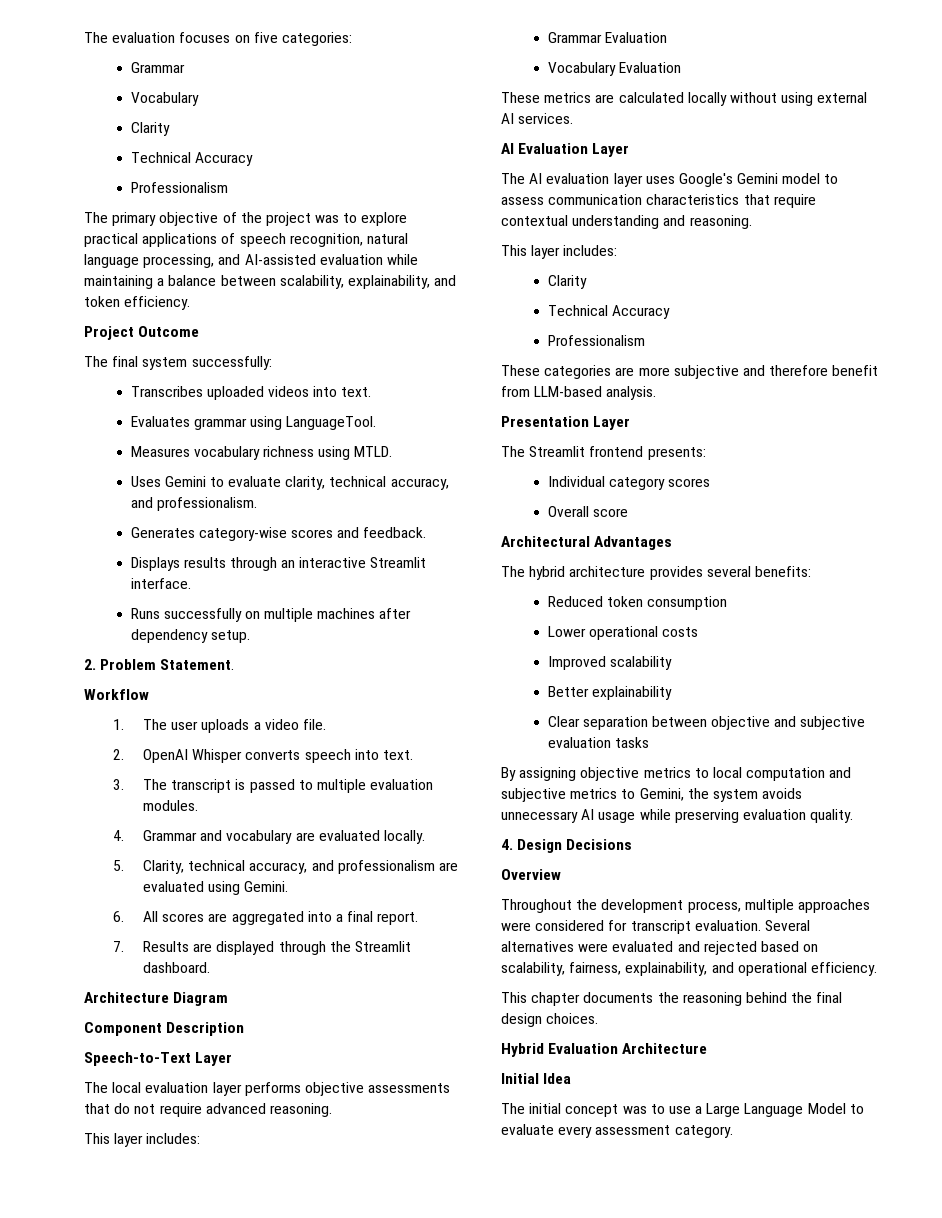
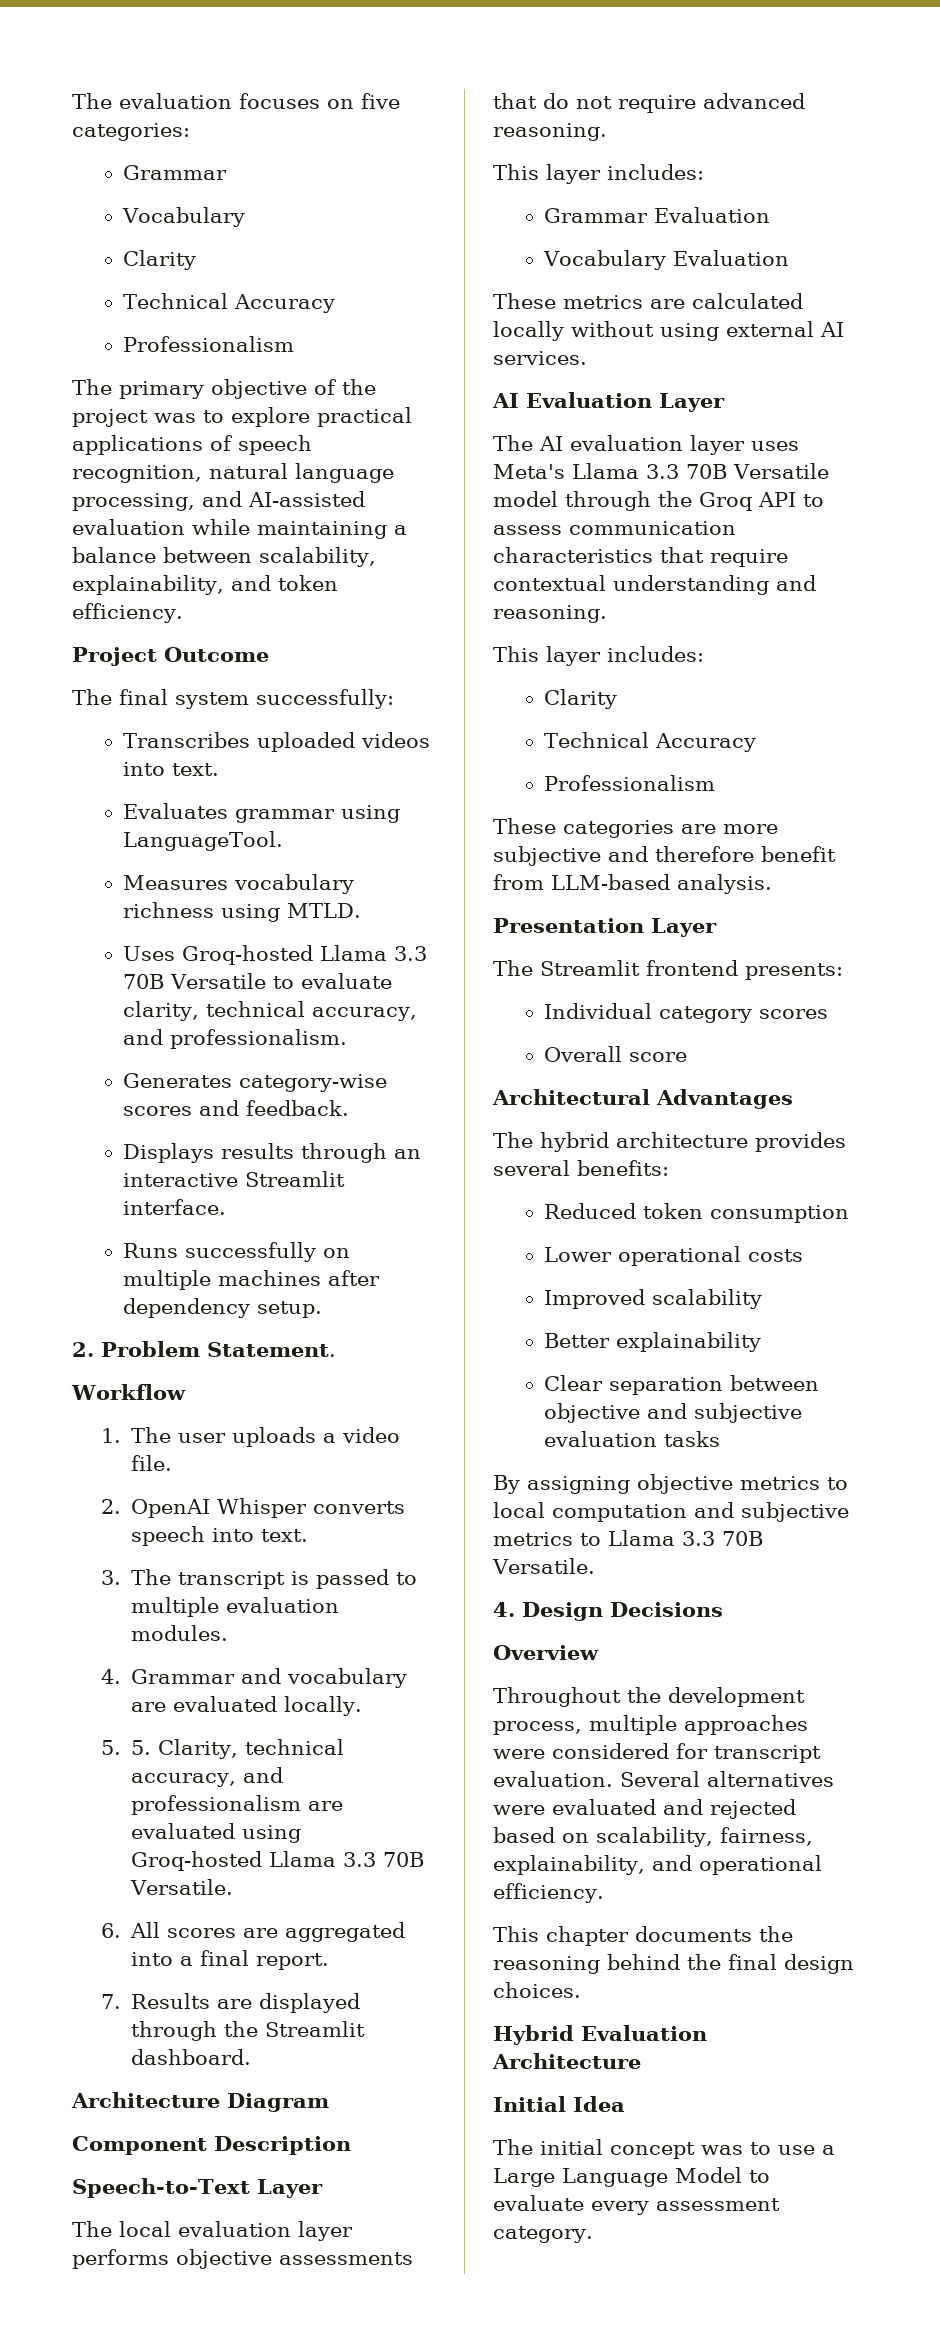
[164,476,206,487] Gemini -> [182,945,428,965] [123,973,267,989] Groq-hosted Llama 3.3 70B Versatile
(125, 865) none -> [130,1740,151,1755] 5.
[244,881,289,892] Gemini. -> [130,1851,424,1871] [129,1879,233,1895] Groq-hosted Llama 3.3 70B Versatile.
[678,173,821,187] Google's Gemini model -> [493,463,829,479] [493,491,796,511] Meta's Llama 3.3 70B Versatile model through the Groq API
[639,788,803,802] [501,809,854,823] Gemini, the system avoids unnecessary AI usage while preserving evaluation quality. -> [608,1530,763,1546] [492,1558,595,1574] Llama 3.3 70B Versatile.

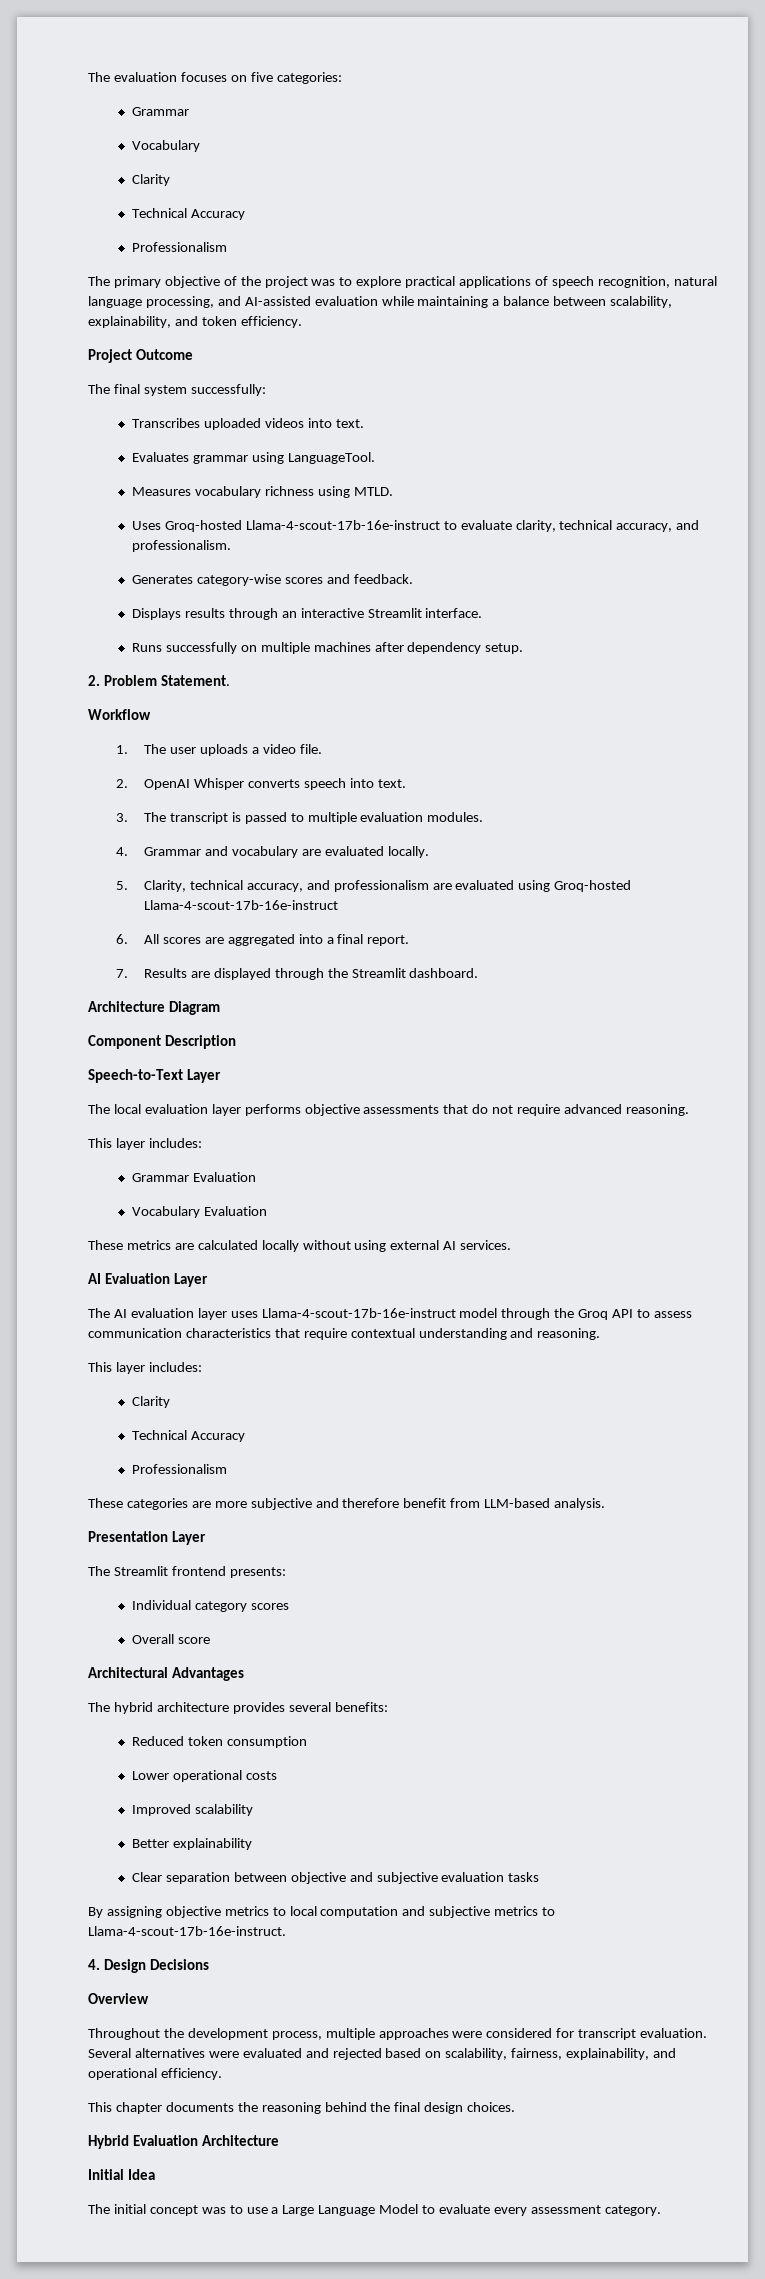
[320,945,428,961] [123,973,267,989] Llama 3.3 70B Versatile -> [245,520,440,530] Llama-4-scout-17b-16e-instruct
[130,1740,151,1755] 5. -> (128, 885) none
[268,1851,424,1867] [129,1879,233,1895] Llama 3.3 70B Versatile. -> [143,900,338,910] Llama-4-scout-17b-16e-instruct
[493,463,829,479] Meta's Llama 3.3 70B Versatile -> [261,1308,456,1318] Llama-4-scout-17b-16e-instruct
[608,1530,763,1546] [492,1558,595,1574] Llama 3.3 70B Versatile. -> [88,1926,286,1936] Llama-4-scout-17b-16e-instruct.

